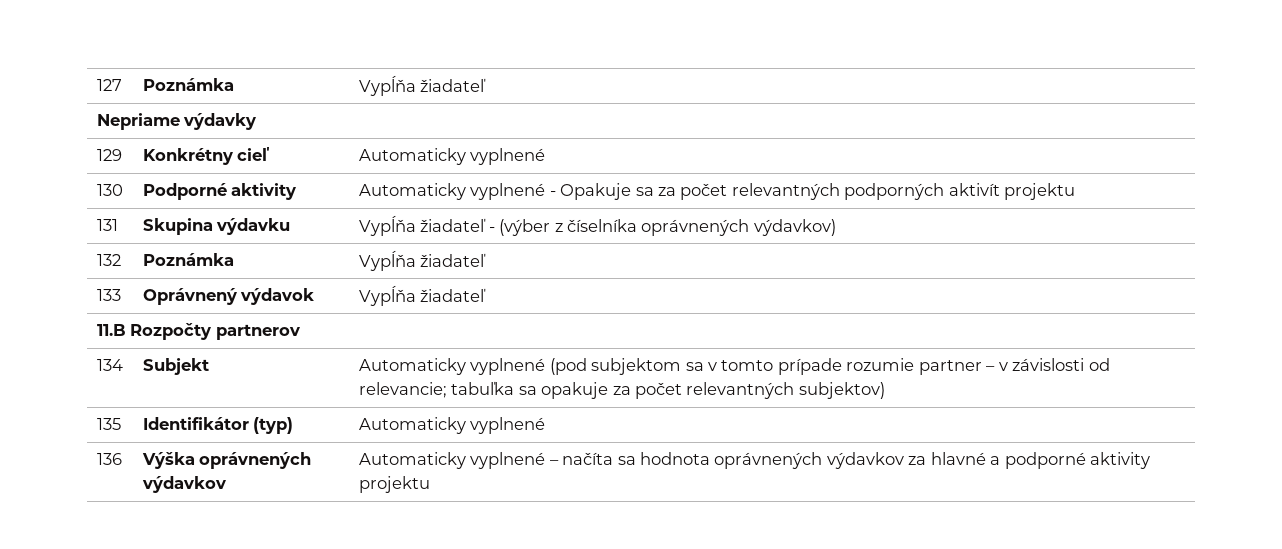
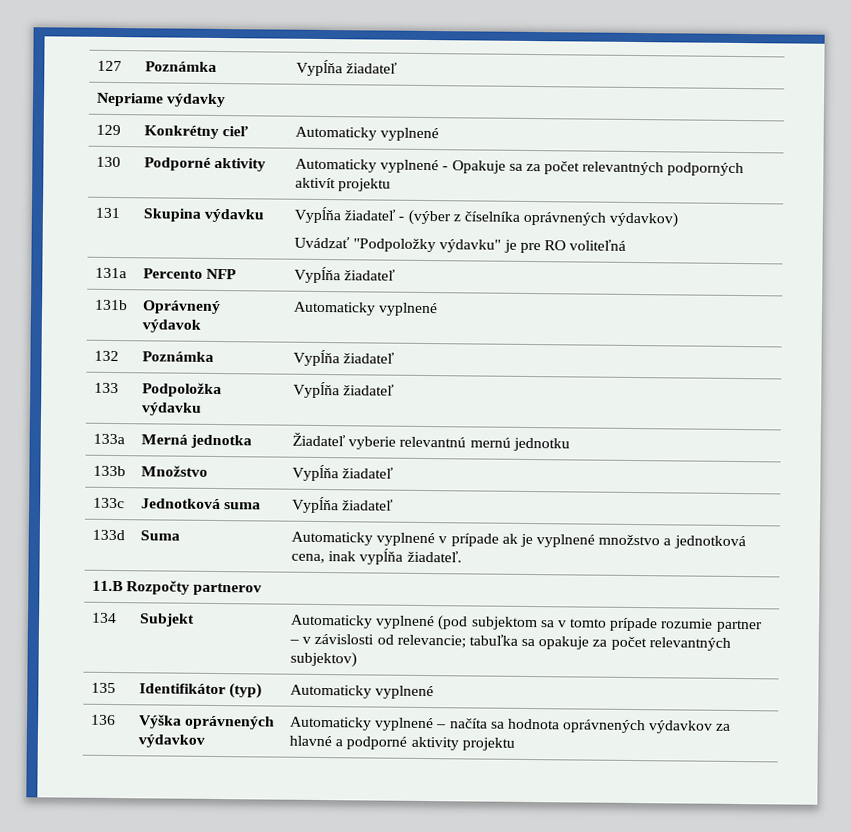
(836, 227) none -> [293,236,627,254] [94,267,127,279] [142,268,238,280] [293,266,397,284] [94,299,128,311] [141,300,221,315] [141,319,201,333] [292,301,439,317] // Uvádzať "Podpoložky výdavku" je pre RO voliteľná // 131a | Percento NFP | Vypĺňa žiadateľ // 131b | Oprávnený výdavok | Automaticky vyplnené
[142,288,315,305] [358,285,487,306] Oprávnený výdavok | Vypĺňa žiadateľ -> [141,382,222,398] [140,402,202,416] [292,381,396,399] [92,433,125,445] [140,434,253,449] [291,432,570,452] [92,465,126,477] [140,465,208,477] [291,464,395,482] [92,497,125,509] [140,498,262,510] [291,496,395,514] [91,529,125,541] [139,530,180,541] [290,531,746,550] [290,548,462,565] Podpoložka výdavku | Vypĺňa žiadateľ // 133a | Merná jednotka | Žiadateľ vyberie relevantnú mernú jednotku // 133b | Množstvo | Vypĺňa žiadateľ // 133c | Jednotková suma | Vypĺňa žiadateľ // 133d | Suma | Automaticky vyplnené v prípade ak je vyplnené množstvo a jednotková cena, inak vypĺňa žiadateľ.

